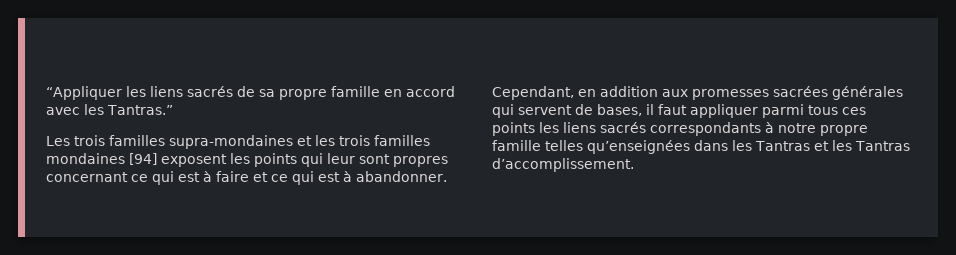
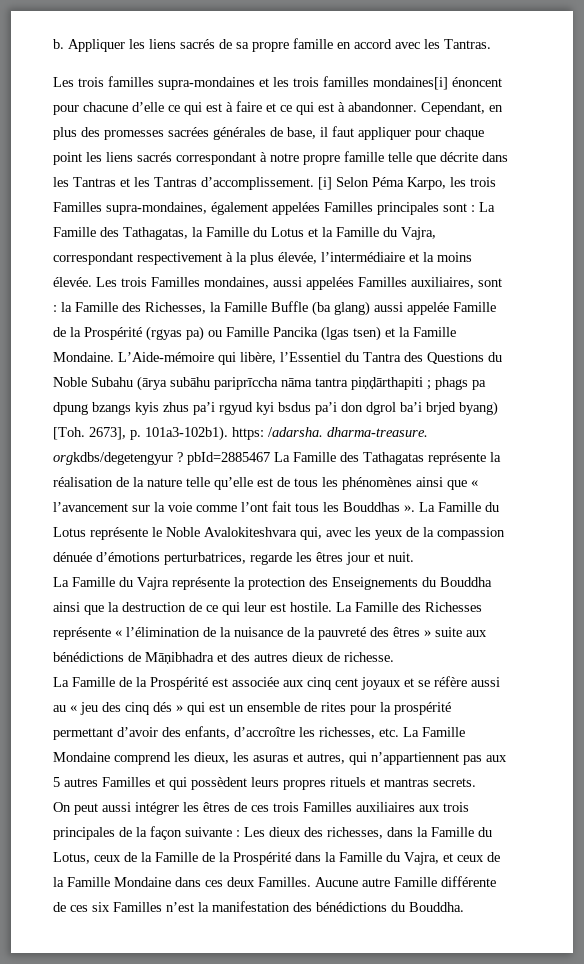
[46,86,122,100] “Appliquer -> [53,39,125,52] b. Appliquer
[107,105,173,115] Tantras.” -> [444,39,491,49] Tantras.
[46,153,448,167] [46,172,128,182] mondaines [94] exposent les points qui leur sont propres concernant -> [373,77,502,90] [53,102,164,115] mondaines[i] énoncent pour chacune d’elle
[600,86,688,97] addition aux -> [53,127,100,140] plus des
[492,104,866,118] [492,122,761,136] qui servent de bases, il faut appliquer parmi tous ces points les liens sacrés correspondants -> [270,126,484,140] [53,152,256,165] de base, il faut appliquer pour chaque point les liens sacrés correspondant
[545,140,690,154] telles qu’enseignées -> [388,152,478,165] telle que décrite
(634, 165) none -> [318,177,496,190] [53,202,495,215] [53,227,436,240] [53,252,472,265] [53,277,502,290] [53,301,496,316] [53,326,456,341] [53,352,502,365] [53,376,486,391] [53,401,498,416] [53,426,428,441] [53,452,501,465] [53,477,478,490] [53,501,499,512] [53,527,505,540] [53,552,414,565] [53,577,492,590] [53,602,482,615] [53,627,487,640] [53,652,394,664] [53,676,500,690] [53,702,451,715] [53,726,465,740] [53,752,507,765] [53,777,476,790] [53,802,469,815] [53,826,492,840] [53,852,500,865] [53,876,496,887] [53,901,464,912] [i] Selon Péma Karpo, les trois Familles supra-mondaines, également appelées Familles principales sont : La Famille des Tathagatas, la Famille du Lotus et la Famille du Vajra, correspondant respectivement à la plus élevée, l’intermédiaire et la moins élevée. Les trois Familles mondaines, aussi appelées Familles auxiliaires, sont : la Famille des Richesses, la Famille Buffle (ba glang) aussi appelée Famille de la Prospérité (rgyas pa) ou Famille Pancika (lgas tsen) et la Famille Mondaine. L’Aide-mémoire qui libère, l’Essentiel du Tantra des Questions du Noble Subahu (ārya subāhu pariprīccha nāma tantra piṇḍārthapiti ; phags pa dpung bzangs kyis zhus pa’i rgyud kyi bsdus pa’i don dgrol ba’i brjed byang) [Toh. 2673], p. 101a3-102b1). https: /adarsha. dharma-treasure. orgkdbs/degetengyur ? pbId=2885467 La Famille des Tathagatas représente la réalisation de la nature telle qu’elle est de tous les phénomènes ainsi que « l’avancement sur la voie comme l’ont fait tous les Bouddhas ». La Famille du Lotus représente le Noble Avalokiteshvara qui, avec les yeux de la compassion dénuée d’émotions perturbatrices, regarde les êtres jour et nuit. // La Famille du Vajra représente la protection des Enseignements du Bouddha ainsi que la destruction de ce qui leur est hostile. La Famille des Richesses représente « l’élimination de la nuisance de la pauvreté des êtres » suite aux bénédictions de Māṇibhadra et des autres dieux de richesse. // La Famille de la Prospérité est associée aux cinq cent joyaux et se réfère aussi au « jeu des cinq dés » qui est un ensemble de rites pour la prospérité permettant d’avoir des enfants, d’accroître les richesses, etc. La Famille Mondaine comprend les dieux, les asuras et autres, qui n’appartiennent pas aux 5 autres Familles et qui possèdent leurs propres rituels et mantras secrets. // On peut aussi intégrer les êtres de ces trois Familles auxiliaires aux trois principales de la façon suivante : Les dieux des richesses, dans la Famille du Lotus, ceux de la Famille de la Prospérité dans la Famille du Vajra, et ceux de la Famille Mondaine dans ces deux Familles. Aucune autre Famille différente de ces six Familles n’est la manifestation des bénédictions du Bouddha.

